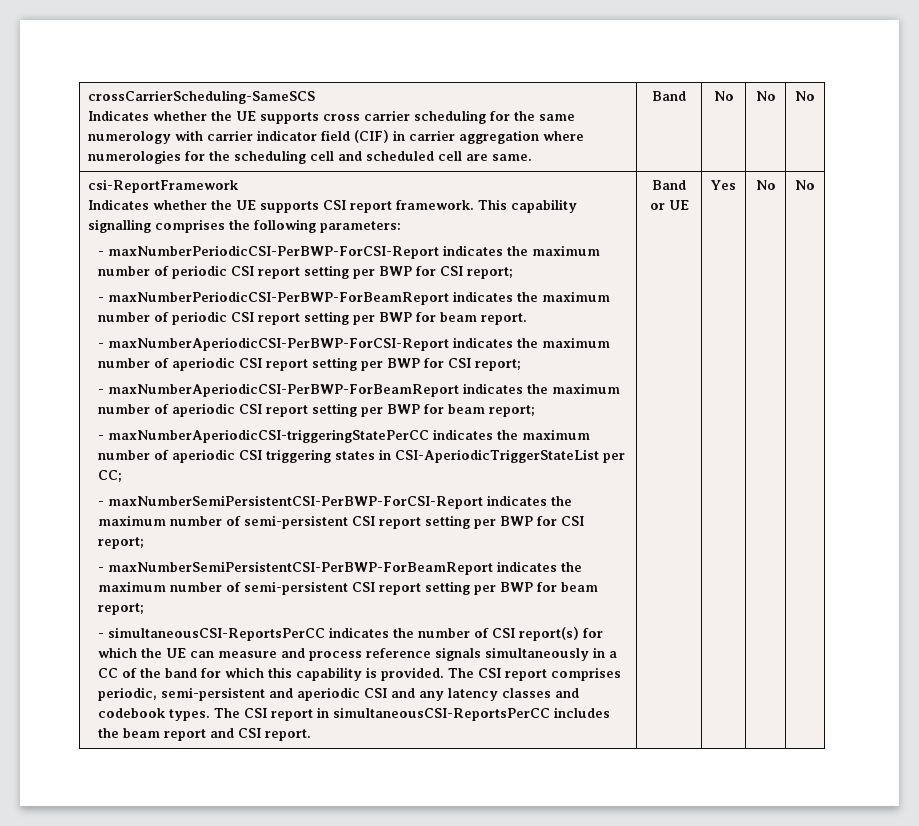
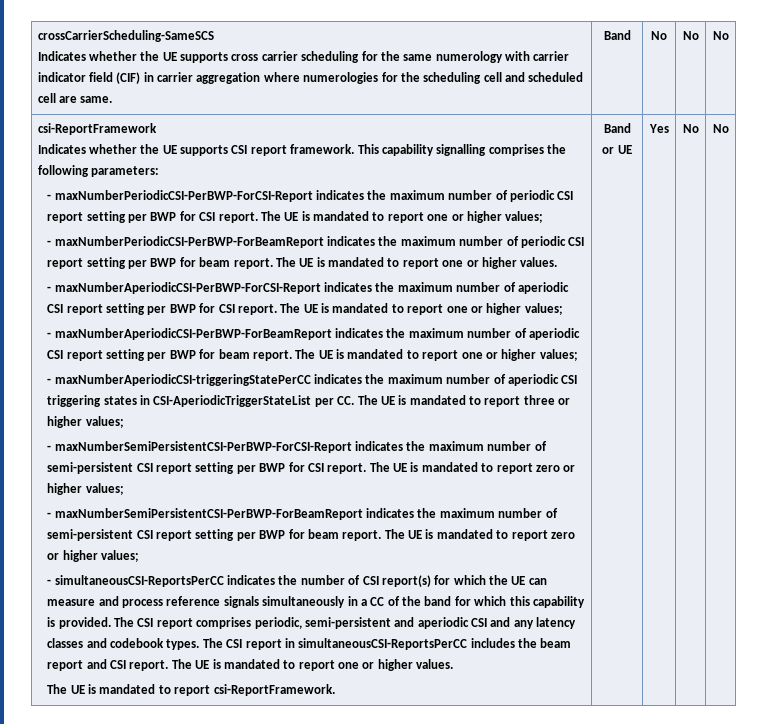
[467,267,514,279] report; -> [218,211,544,223] report. The UE is mandated to report one or higher values;
(528, 319) none -> [275,257,558,269] The UE is mandated to report one or higher values.
[475,359,522,371] report; -> [237,303,563,315] report. The UE is mandated to report one or higher values;
[489,405,536,417] report; -> [252,349,578,361] report. The UE is mandated to report one or higher values;
[98,470,123,483] CC; -> [337,395,571,407] [47,416,124,428] CC. The UE is mandated to report three or higher values;
[98,537,145,549] report; -> [327,462,576,474] [47,483,124,495] report. The UE is mandated to report zero or higher values;
[98,603,145,615] report; -> [342,529,575,541] [47,550,140,562] report. The UE is mandated to report zero or higher values;
(312, 735) none -> [171,659,454,671] [47,684,335,696] The UE is mandated to report one or higher values. // The UE is mandated to report csi-ReportFramework.

